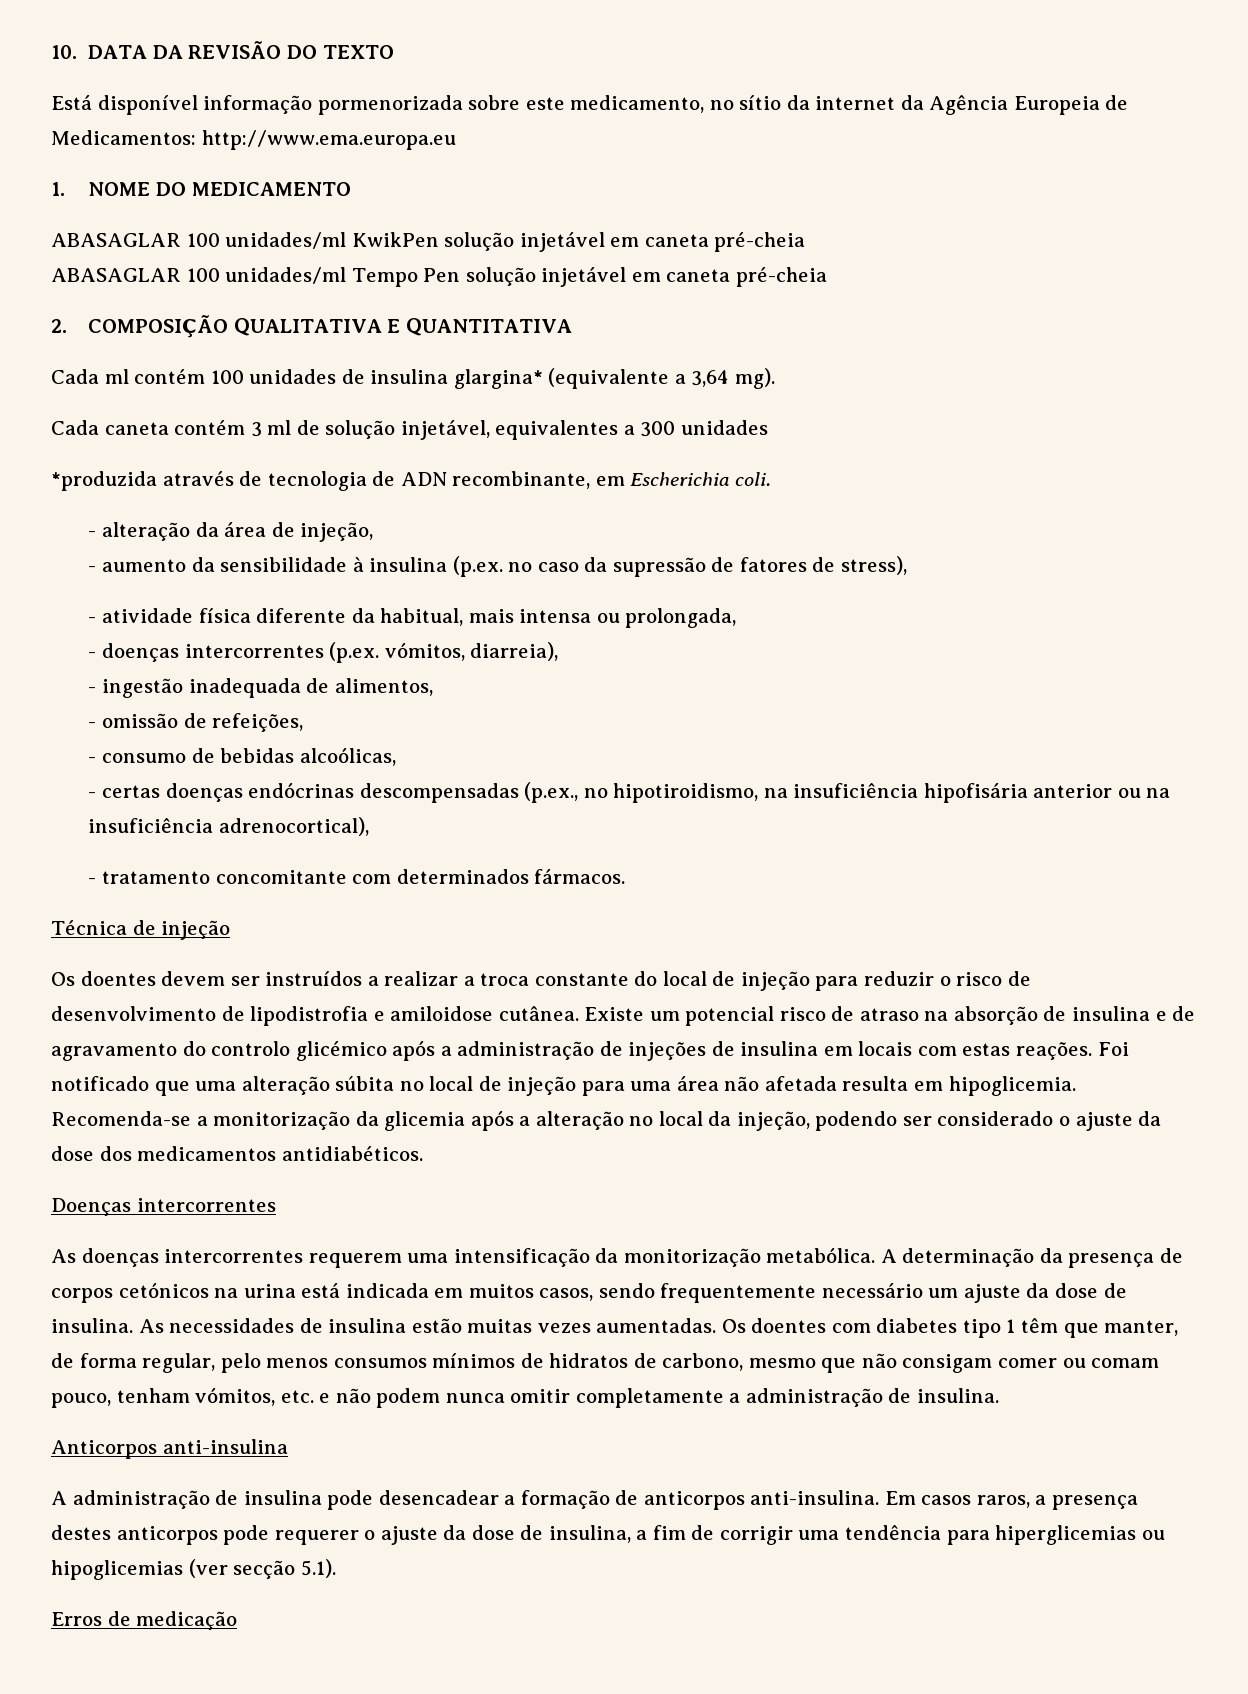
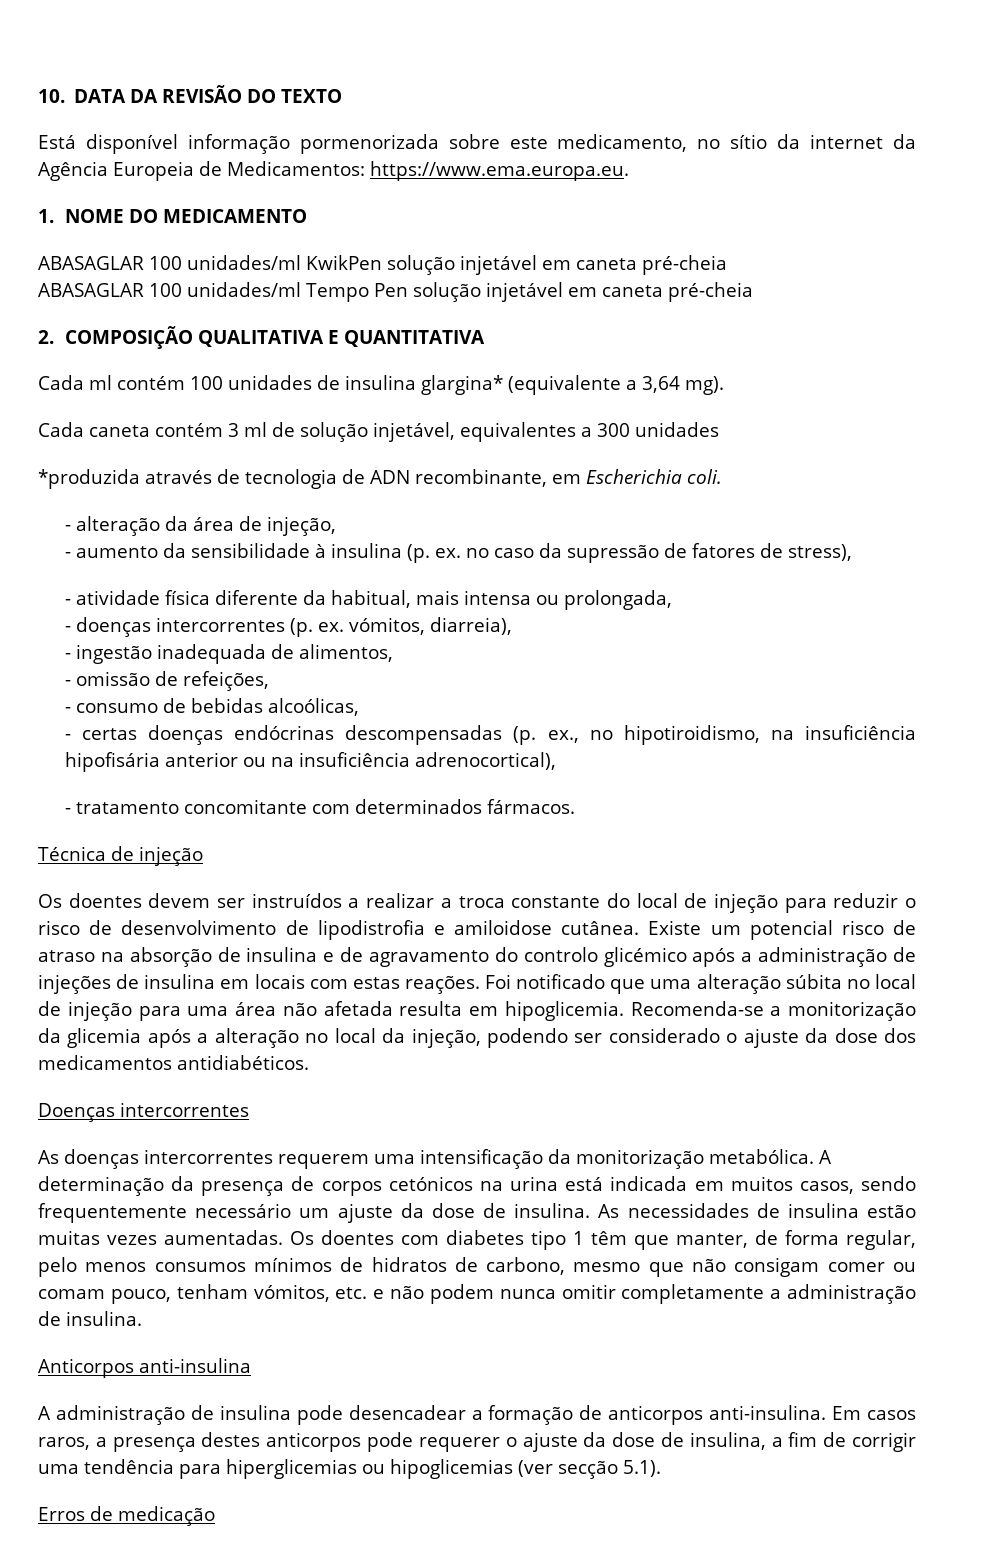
[201,130,456,150] http://www.ema.europa.eu -> [370,161,629,181] https://www.ema.europa.eu.
[452,556,503,577] (p.ex. -> [406,544,461,563] (p. ex.
[329,642,380,663] (p.ex. -> [289,618,344,637] (p. ex.
[524,782,579,803] (p.ex., -> [513,726,579,745] (p. ex.,

